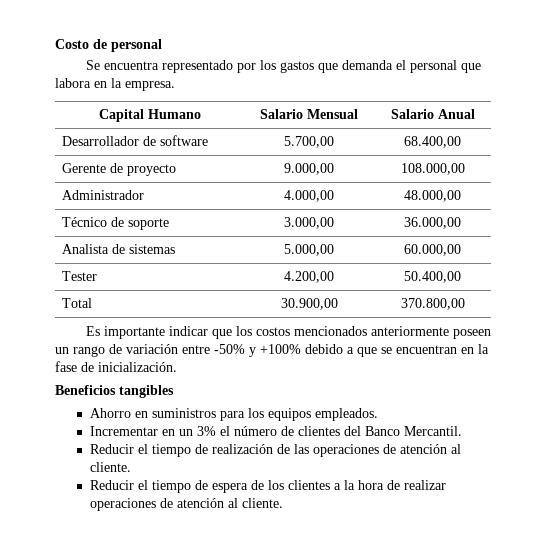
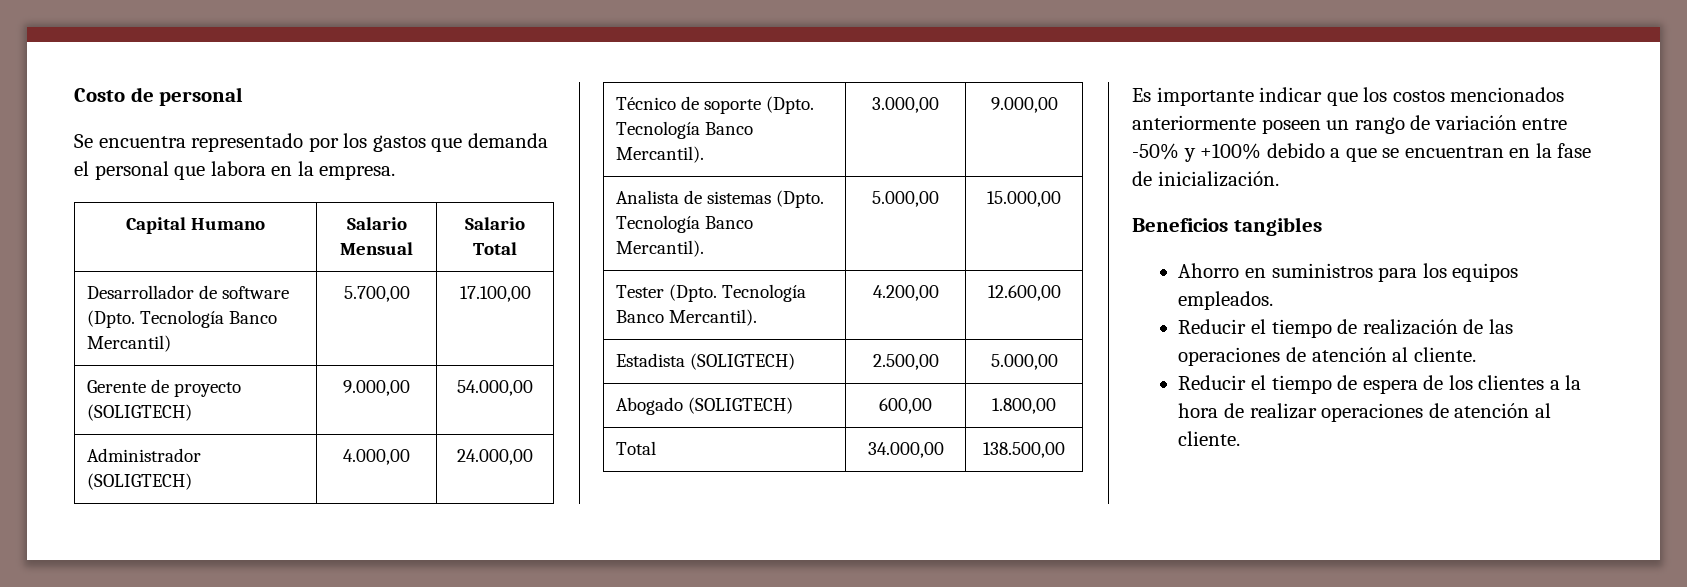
[437,109,475,119] Anual -> [473,242,517,255] Total
(208, 140) none -> [87,310,278,328] [87,335,172,352] (Dpto. Tecnología Banco Mercantil)
[404,136,461,148] 68.400,00 -> [459,286,531,302] 17.100,00
(176, 170) none -> [87,404,193,421] (SOLIGTECH)
[400,163,465,175] 108.000,00 -> [457,380,533,396] 54.000,00
(144, 195) none -> [87,473,193,490] (SOLIGTECH)
[404,190,461,202] 48.000,00 -> [457,449,533,465] 24.000,00
(169, 224) none -> [766,96,815,114] [616,121,754,139] [616,146,705,163] (Dpto. Tecnología Banco Mercantil).
[404,217,461,229] 36.000,00 -> [990,97,1058,113] 9.000,00
(175, 249) none -> [776,190,825,208] [616,215,754,233] [616,240,705,257] (Dpto. Tecnología Banco Mercantil).
[404,244,461,256] 60.000,00 -> [987,191,1061,207] 15.000,00
[284,271,334,283] [404,271,461,283] | 4.200,00 | 50.400,00 -> [669,284,807,302] [616,309,758,326] [872,285,939,301] [987,285,1061,301] [616,353,796,370] [872,354,939,370] [990,354,1058,370] [616,397,794,415] [879,398,932,414] [992,398,1056,414] (Dpto. Tecnología Banco Mercantil). | 4.200,00 | 12.600,00 // Estadista (SOLIGTECH) | 2.500,00 | 5.000,00 // Abogado (SOLIGTECH) | 600,00 | 1.800,00
[280,298,338,310] [400,298,465,310] 30.900,00 | 370.800,00 -> [867,442,944,458] [983,442,1065,458] 34.000,00 | 138.500,00
[89,426,462,436] // Incrementar en un 3% el número de clientes del Banco Mercantil. -> (1274, 300) none

